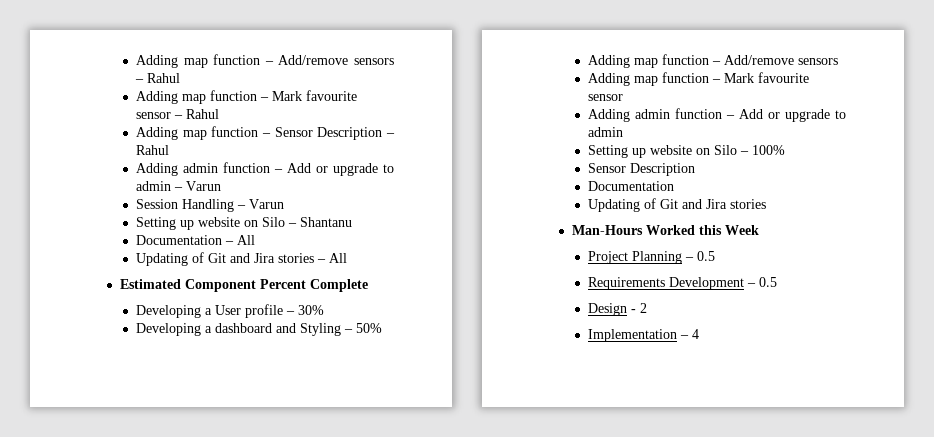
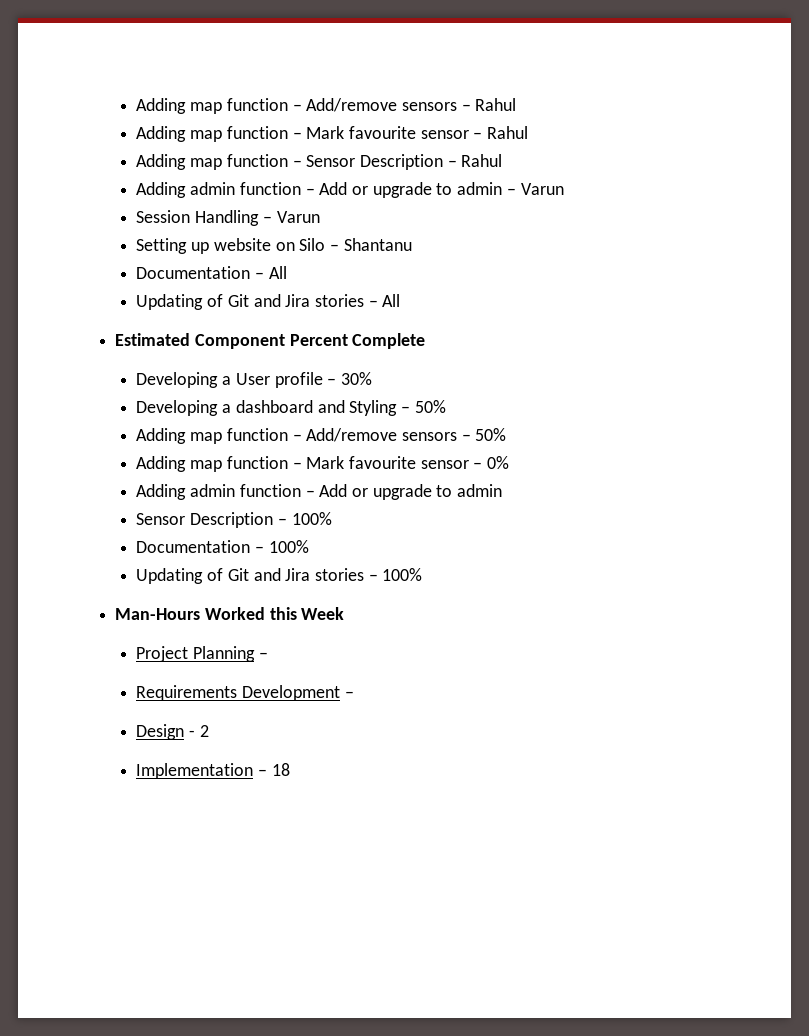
[587,72,809,86] [587,94,623,101] // Adding map function – Mark favourite sensor -> [461,428,507,441] [136,456,510,472] – 50% // Adding map function – Mark favourite sensor – 0%
[587,145,785,158] [587,163,695,176] [587,181,674,191] [587,198,766,212] Setting up website on Silo – 100% // Sensor Description // Documentation // Updating of Git and Jira stories -> [136,512,332,528] [136,540,309,553] [136,568,423,584] Sensor Description – 100% // Documentation – 100% // Updating of Git and Jira stories – 100%
[696,251,715,261] 0.5 -> (268, 655) none
[758,277,777,287] 0.5 -> (354, 694) none
[691,329,699,339] 4 -> [271,763,290,776] 18

